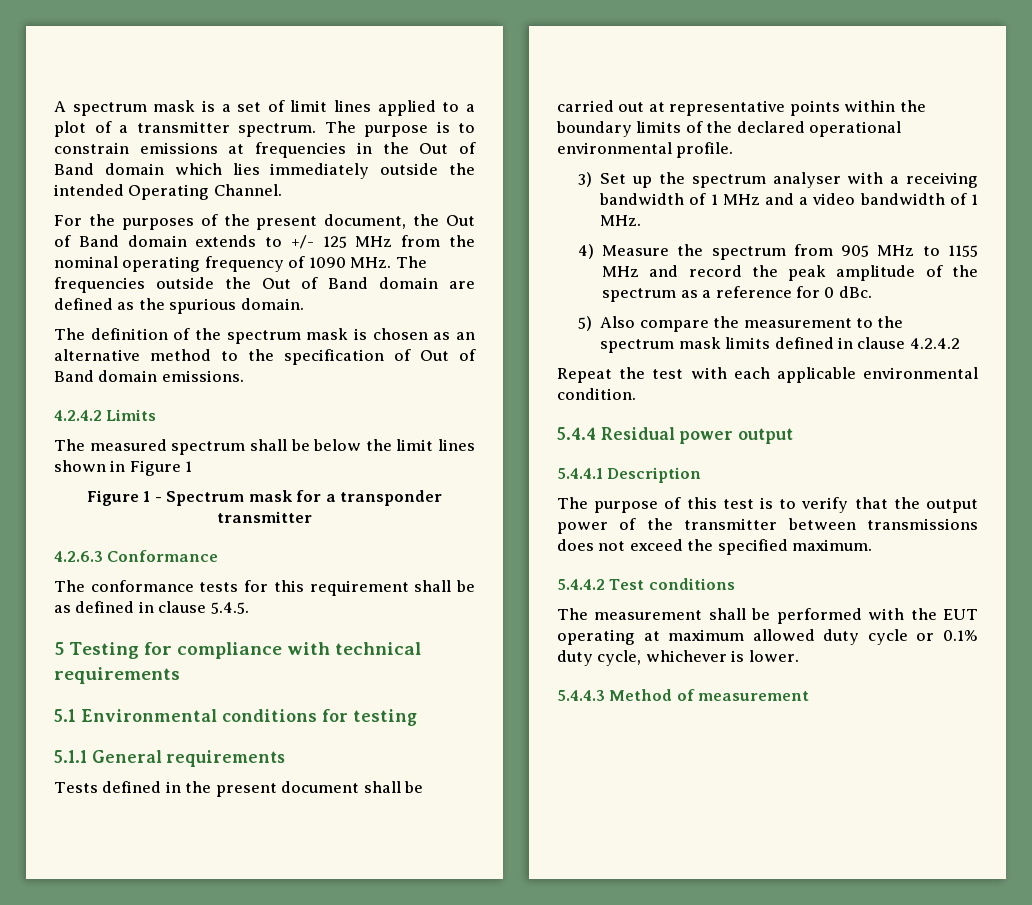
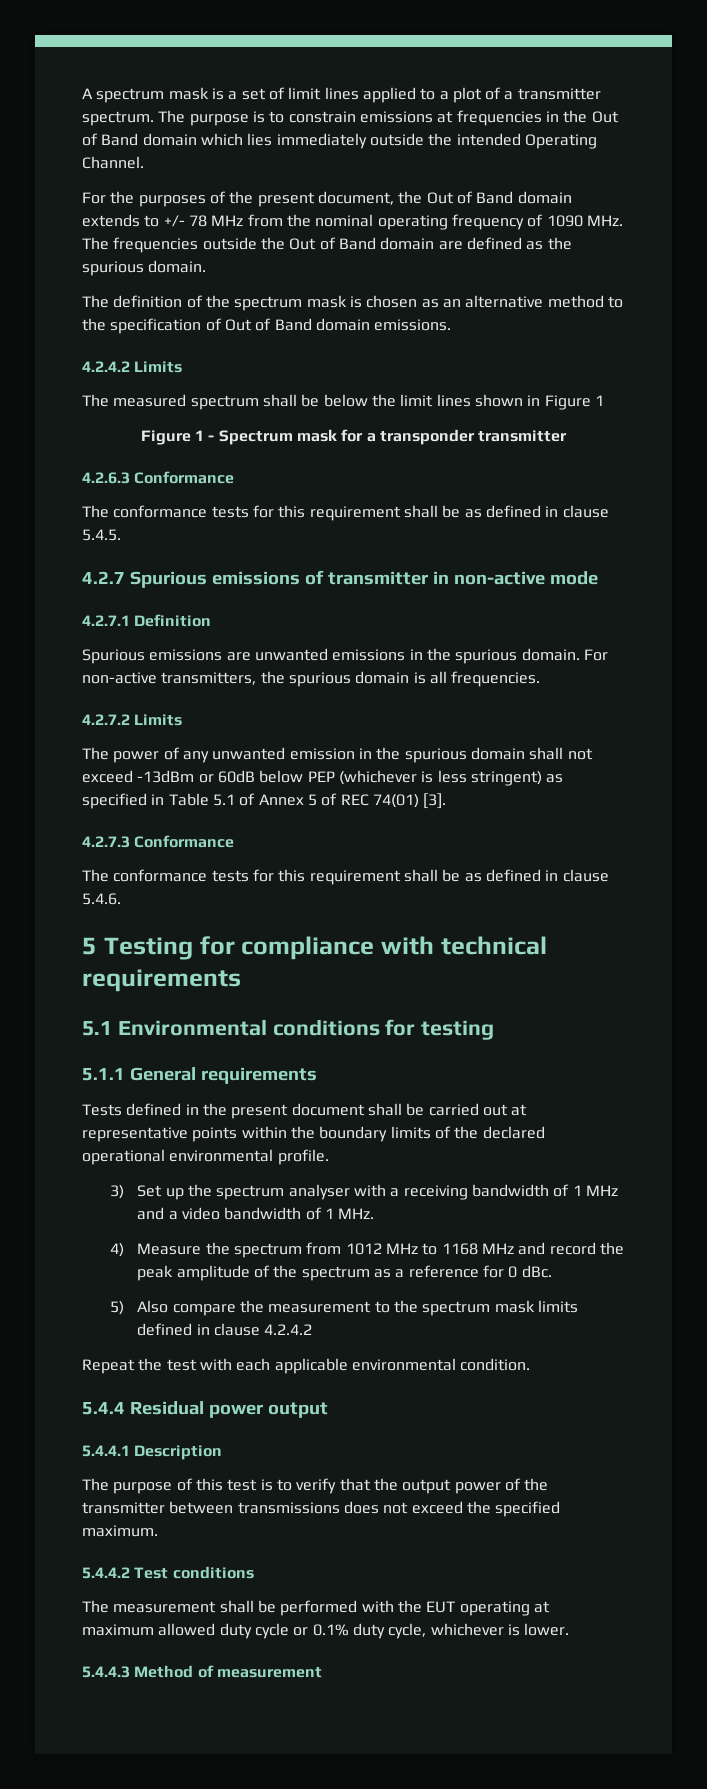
[322,236,347,248] 125 -> [188,215,207,227] 78
(249, 608) none -> [82,570,598,588] [82,614,212,627] [82,648,608,664] [82,671,541,687] [82,714,183,726] [82,747,593,763] [82,770,564,786] [82,793,447,809] [82,835,235,848] [82,869,609,885] [82,893,121,905] // 4.2.7 Spurious emissions of transmitter in non-active mode // 4.2.7.1 Definition // Spurious emissions are unwanted emissions in the spurious domain. For non-active transmitters, the spurious domain is all frequencies. // 4.2.7.2 Limits // The power of any unwanted emission in the spurious domain shall not exceed -13dBm or 60dB below PEP (whichever is less stringent) as specified in Table 5.1 of Annex 5 of REC 74(01) [3]. // 4.2.7.3 Conformance // The conformance tests for this requirement shall be as defined in clause 5.4.6.
[841,245,870,257] 905 -> [345,1243,382,1255] 1012
[948,245,978,257] 1155 -> [441,1243,478,1255] 1168

